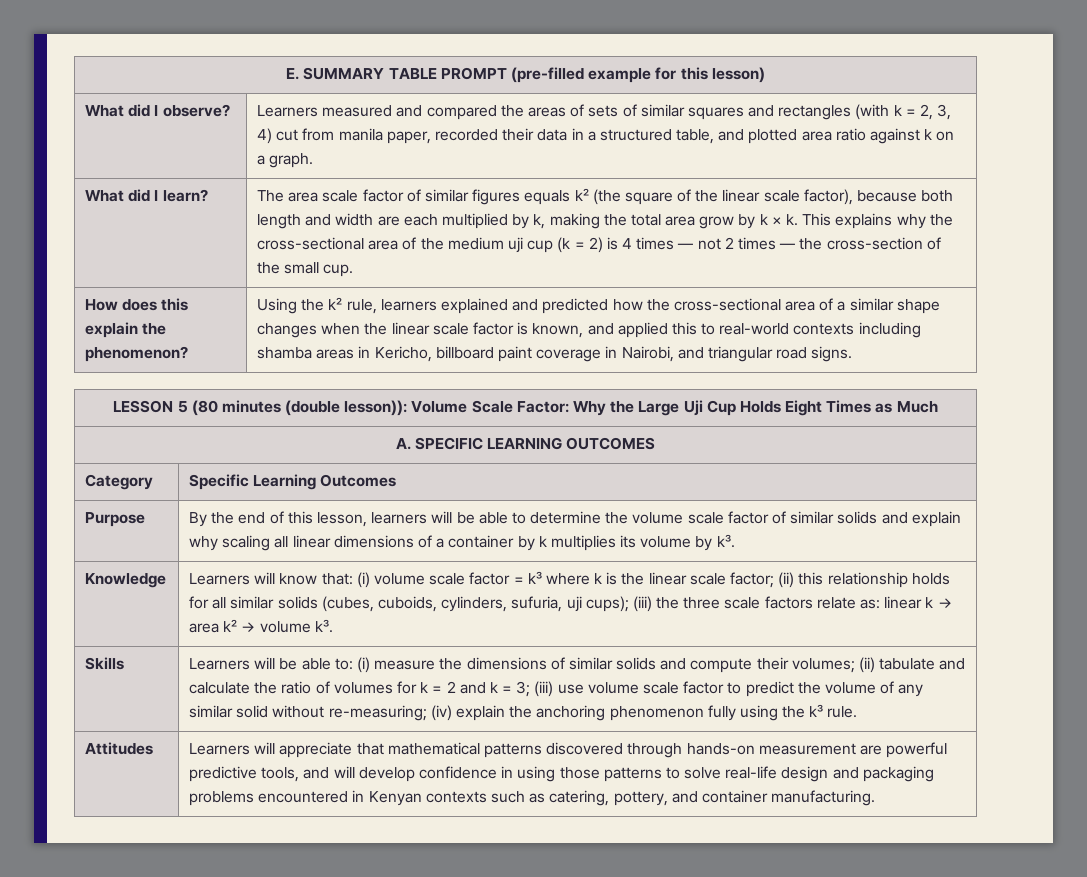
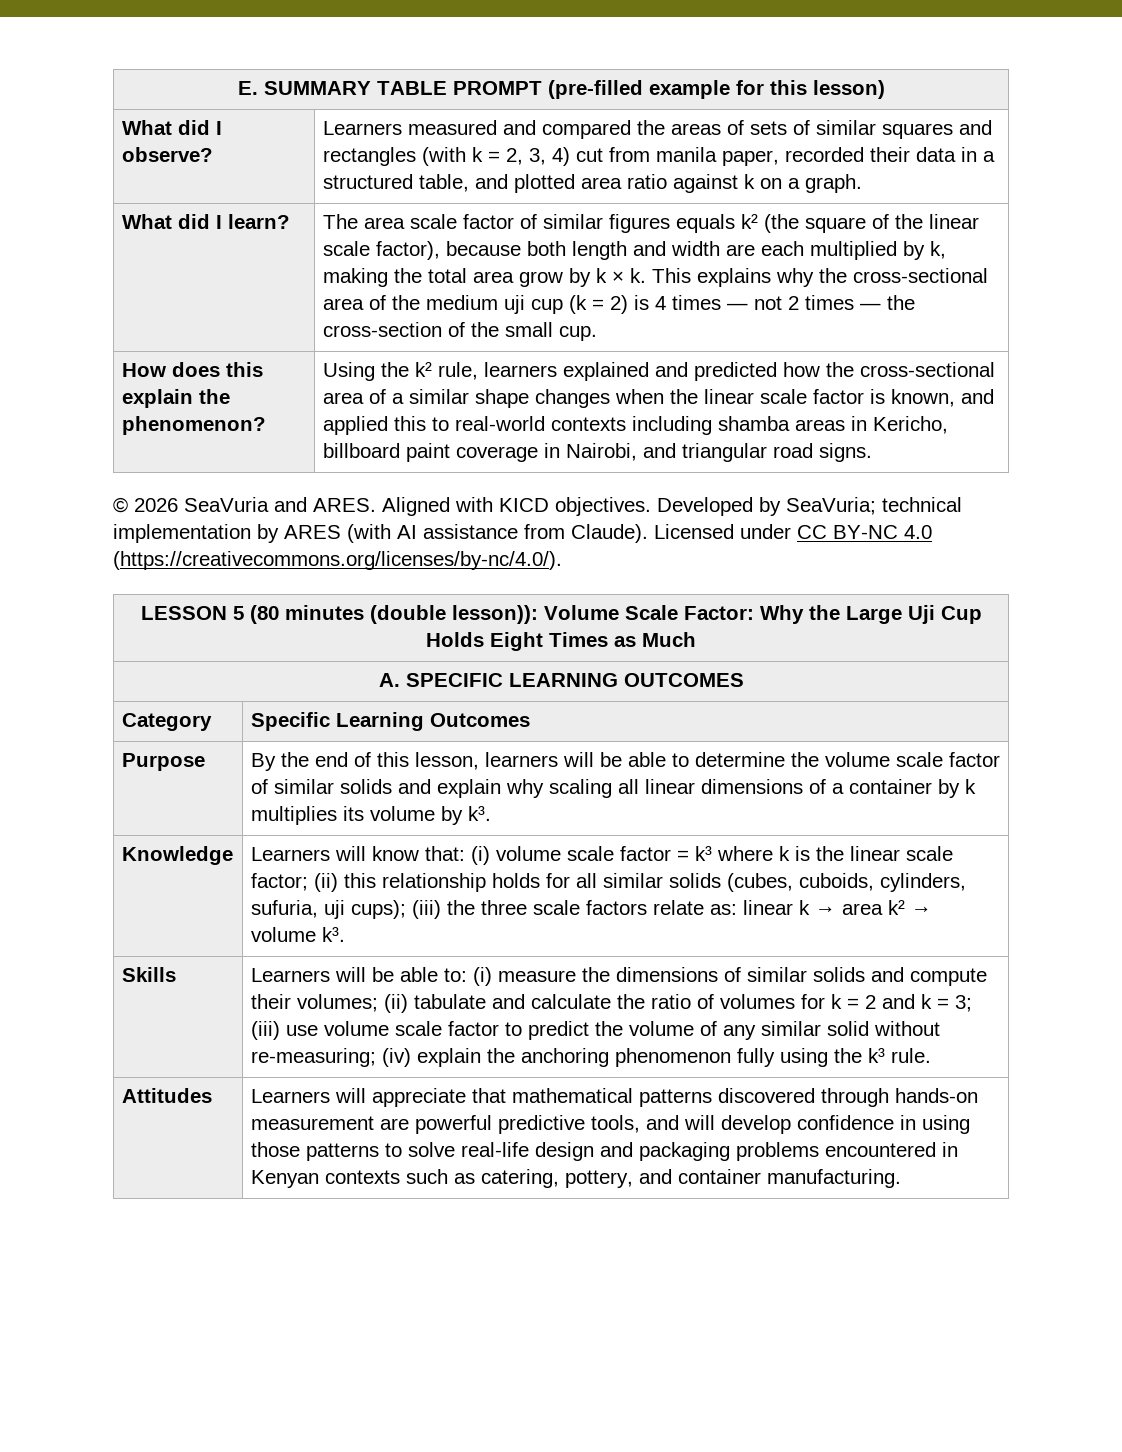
(853, 354) none -> [113,497,962,516] [113,524,932,543] [113,551,562,570] // © 2026 SeaVuria and ARES. Aligned with KICD objectives. Developed by SeaVuria; technical implementation by ARES (with AI assistance from Claude). Licensed under CC BY-NC 4.0 (https://creativecommons.org/licenses/by-nc/4.0/).

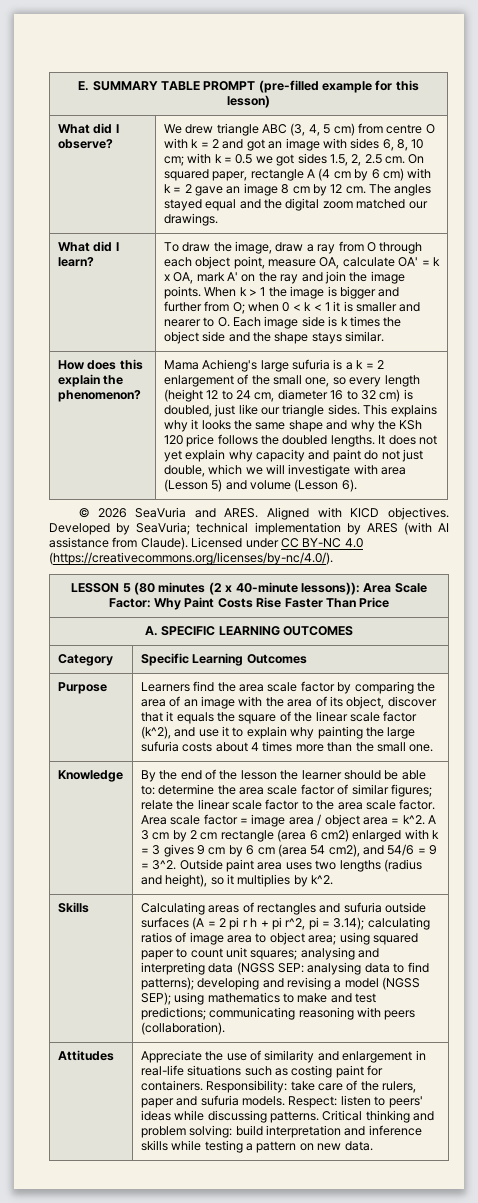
[322,120,992,139] [322,147,995,166] [322,174,862,193] [121,214,290,229] [322,214,979,233] [322,241,946,260] [322,268,988,287] [322,295,915,314] [322,322,597,341] Learners measured and compared the areas of sets of similar squares and rectangles (with k = 2, 3, 4) cut from manila paper, recorded their data in a structured table, and plotted area ratio against k on a graph. // What did I learn? | The area scale factor of similar figures equals k² (the square of the linear scale factor), because both length and width are each multiplied by k, making the total area grow by k × k. This explains why the cross-sectional area of the medium uji cup (k = 2) is 4 times — not 2 times — the cross-section of the small cup. -> [163,123,435,136] [163,138,424,151] [163,153,425,166] [163,168,432,181] [163,183,432,196] [163,198,428,211] [163,213,218,226] [57,241,119,252] [57,257,94,267] [163,241,423,254] [163,256,440,269] [163,271,405,284] [163,286,400,299] [163,301,421,314] [163,316,402,329] [163,331,385,344] We drew triangle ABC (3, 4, 5 cm) from centre O with k = 2 and got an image with sides 6, 8, 10 cm; with k = 0.5 we got sides 1.5, 2, 2.5 cm. On squared paper, rectangle A (4 cm by 6 cm) with k = 2 gave an image 8 cm by 12 cm. The angles stayed equal and the digital zoom matched our drawings. // What did I learn? | To draw the image, draw a ray from O through each object point, measure OA, calculate OA' = k x OA, mark A' on the ray and join the image points. When k > 1 the image is bigger and further from O; when 0 < k < 1 it is smaller and nearer to O. Each image side is k times the object side and the shape stays similar.
[322,362,995,381] [322,389,994,408] [322,416,948,435] [322,443,872,462] Using the k² rule, learners explained and predicted how the cross-sectional area of a similar shape changes when the linear scale factor is known, and applied this to real-world contexts including shamba areas in Kericho, billboard paint coverage in Nairobi, and triangular road signs. -> [163,359,384,372] [163,374,420,387] [163,389,413,402] [163,404,437,417] [163,419,423,432] [163,434,437,447] [163,449,423,462] [163,464,407,477] [163,479,357,492] Mama Achieng's large sufuria is a k = 2 enlargement of the small one, so every length (height 12 to 24 cm, diameter 16 to 32 cm) is doubled, just like our triangle sides. This explains why it looks the same shape and why the KSh 120 price follows the doubled lengths. It does not yet explain why capacity and paint do not just double, which we will investigate with area (Lesson 5) and volume (Lesson 6).
[369,605,982,624] [426,632,696,651] (double lesson)): Volume Scale Factor: Why the Large Uji Cup Holds Eight Times as Much -> [208,582,427,595] [108,597,390,610] (2 x 40-minute lessons)): Area Scale Factor: Why Paint Costs Rise Faster Than Price
(205, 762) none -> [140,681,435,694] [140,696,437,709] [140,711,418,724] [140,726,416,739] [140,741,434,752] [57,770,123,782] | Learners find the area scale factor by comparing the area of an image with the area of its object, discover that it equals the square of the linear scale factor (k^2), and use it to explain why painting the large sufuria costs about 4 times more than the small one. // Knowledge
[376,752,689,770] this lesson, learners will be able to -> [219,770,426,780] [140,785,155,795] the lesson the learner should be able to:
[824,752,1000,767] [250,779,976,798] [250,806,491,825] [121,846,233,865] [250,846,953,865] [250,873,966,892] [250,900,932,919] [250,927,345,942] [121,967,176,982] [250,967,987,986] [250,994,972,1013] [250,1021,940,1040] [250,1048,931,1067] [121,1088,212,1103] [250,1088,978,1107] [250,1115,970,1134] [250,1142,958,1161] [250,1169,901,1188] volume scale factor of similar solids and explain why scaling all linear dimensions of a container by k multiplies its volume by k³. // Knowledge | Learners will know that: (i) volume scale factor = k³ where k is the linear scale factor; (ii) this relationship holds for all similar solids (cubes, cuboids, cylinders, sufuria, uji cups); (iii) the three scale factors relate as: linear k → area k² → volume k³. // Skills | Learners will be able to: (i) measure the dimensions of similar solids and compute their volumes; (ii) tabulate and calculate the ratio of volumes for k = 2 and k = 3; (iii) use volume scale factor to predict the volume of any similar solid without re-measuring; (iv) explain the anchoring phenomenon fully using the k³ rule. // Attitudes | Learners will appreciate that mathematical patterns discovered through hands-on measurement are powerful predictive tools, and will develop confidence in using those patterns to solve real-life design and packaging problems encountered in Kenyan contexts such as catering, pottery, and container manufacturing. -> [239,784,432,797] [140,799,436,810] [140,814,437,827] [140,829,440,842] [140,844,438,857] [140,859,422,872] [140,874,334,887] [57,902,89,913] [140,902,427,915] [140,917,430,930] [140,932,418,945] [140,947,380,960] [140,962,429,975] [140,977,421,990] [140,992,377,1005] [140,1007,416,1020] [140,1022,225,1035] [57,1050,114,1061] [140,1050,426,1063] [140,1065,384,1078] [140,1080,417,1093] [140,1095,423,1108] [140,1110,435,1123] [140,1125,422,1138] [140,1140,373,1153] area scale factor of similar figures; relate the linear scale factor to the area scale factor. Area scale factor = image area / object area = k^2. A 3 cm by 2 cm rectangle (area 6 cm2) enlarged with k = 3 gives 9 cm by 6 cm (area 54 cm2), and 54/6 = 9 = 3^2. Outside paint area uses two lengths (radius and height), so it multiplies by k^2. // Skills | Calculating areas of rectangles and sufuria outside surfaces (A = 2 pi r h + pi r^2, pi = 3.14); calculating ratios of image area to object area; using squared paper to count unit squares; analysing and interpreting data (NGSS SEP: analysing data to find patterns); developing and revising a model (NGSS SEP); using mathematics to make and test predictions; communicating reasoning with peers (collaboration). // Attitudes | Appreciate the use of similarity and enlargement in real-life situations such as costing paint for containers. Responsibility: take care of the rulers, paper and sufuria models. Respect: listen to peers' ideas while discussing patterns. Critical thinking and problem solving: build interpretation and inference skills while testing a pattern on new data.

